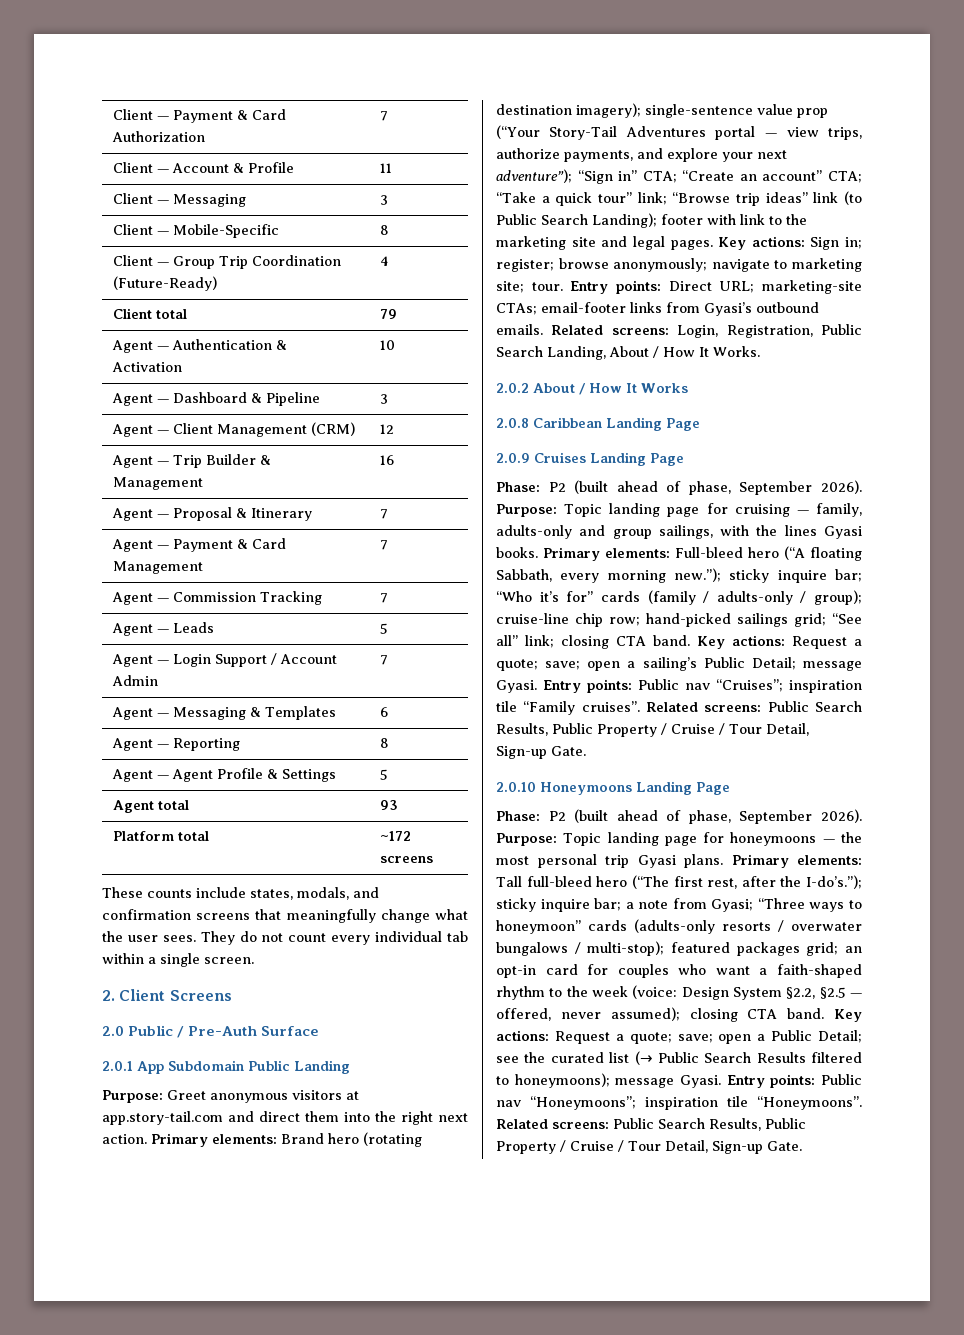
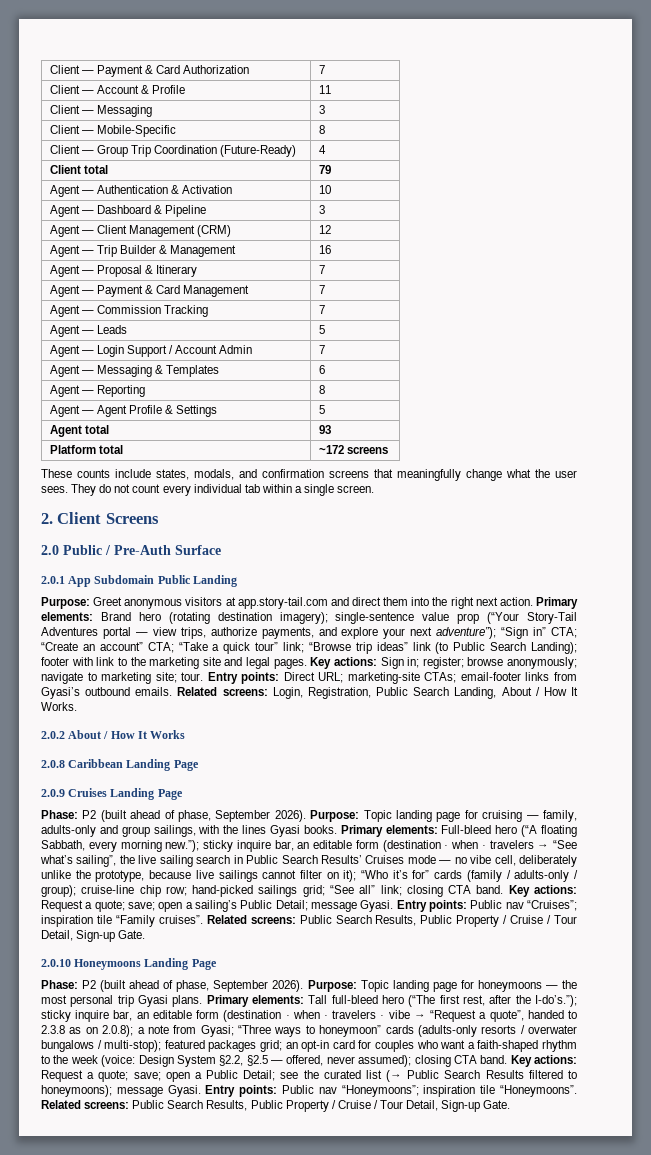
[835,569,862,582] bar; -> [274,840,577,852] [40,855,577,867] [41,870,357,882] bar, an editable form (destination · when · travelers → “See what’s sailing”, the live sailing search in Public Search Results’ Cruises mode — no vibe cell, deliberately unlike the prototype, because live sailings cannot filter on it);
[594,898,622,911] bar; -> [113,1010,577,1022] [41,1025,134,1037] bar, an editable form (destination · when · travelers · vibe → “Request a quote”, handed to 2.3.8 as on 2.0.8);

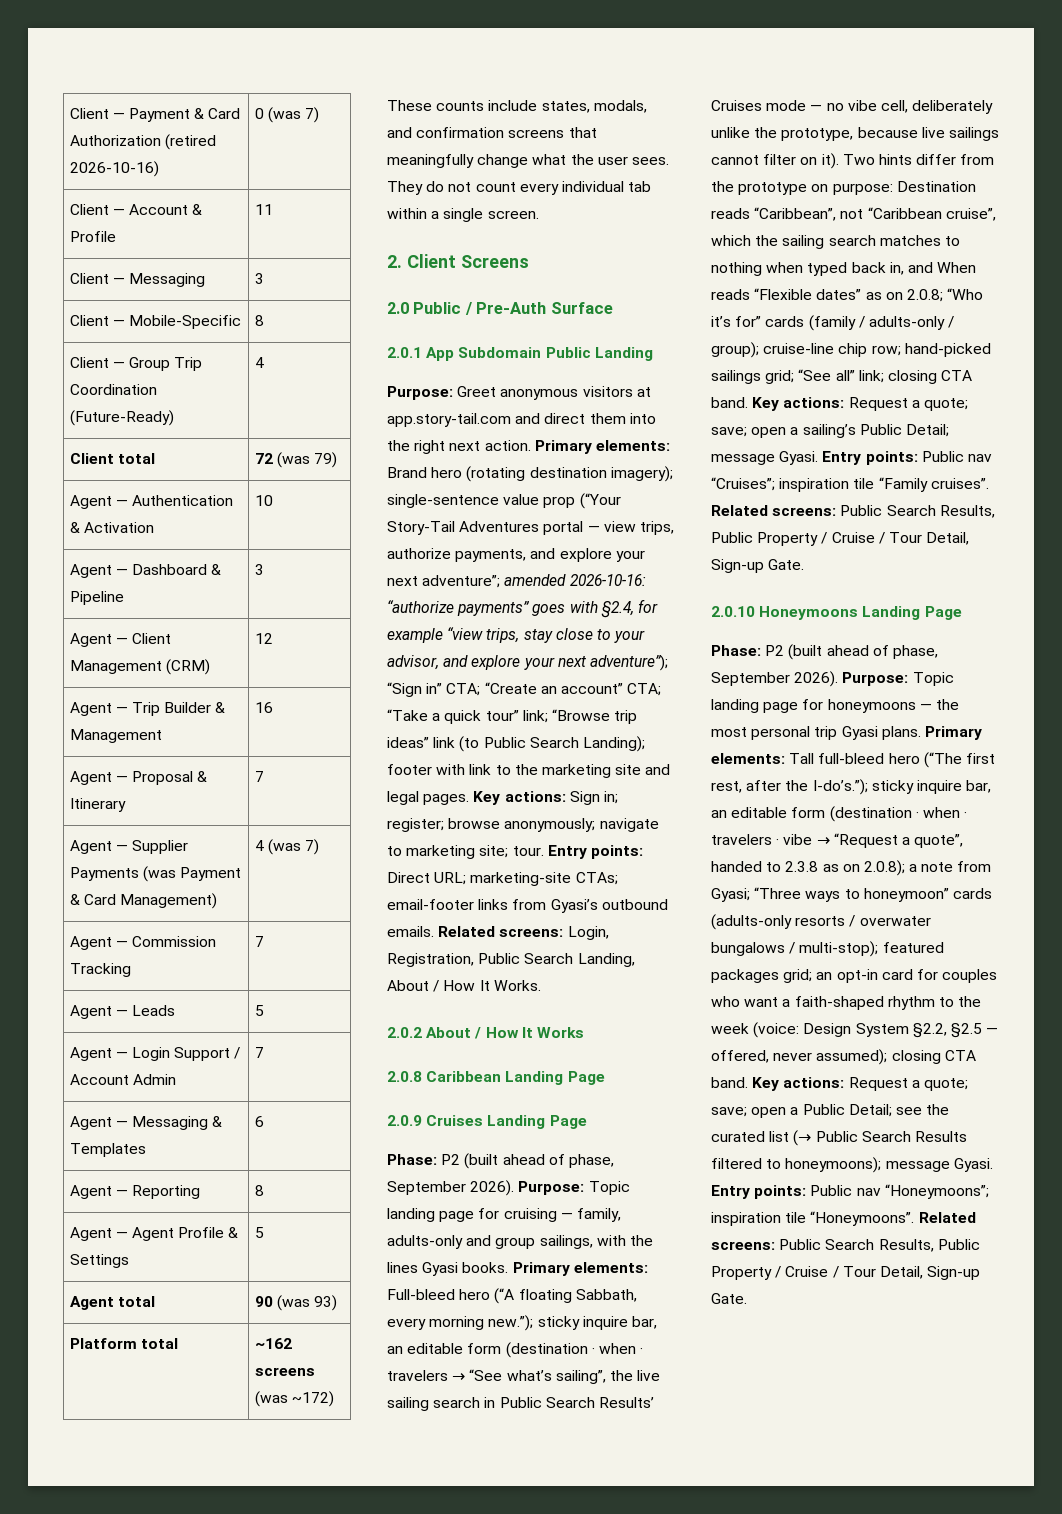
[318,65,325,74] | 7 -> [164,134,216,150] [69,161,159,177] [254,107,319,123] (retired 2026-10-16) | 0 (was 7)
[318,165,331,174] 79 -> [254,452,337,468] 72 (was 79)
[97,285,250,297] [318,285,325,294] Payment & Card Management | 7 -> [131,840,188,854] [69,866,241,882] [69,893,217,909] [254,839,319,855] Supplier Payments (was Payment & Card Management) | 4 (was 7)
[318,425,331,434] 93 -> [254,1295,337,1311] 90 (was 93)
[318,445,388,454] ~172 screens -> [254,1338,292,1349] [254,1367,315,1376] [254,1391,334,1407] ~162 screens (was ~172)
(433, 631) none -> [422,574,646,588] [387,599,658,618] [387,627,646,643] [387,655,586,670] adventure”; amended 2026-10-16: “authorize payments” goes with §2.4, for example “view trips, stay close to your advisor, and explore your next
[343,870,357,882] it); -> [821,153,995,169] [711,181,976,195] [711,207,996,221] [711,235,960,249] [711,262,977,276] [711,288,943,302] it). Two hints differ from the prototype on purpose: Destination reads “Caribbean”, not “Caribbean cruise”, which the sailing search matches to nothing when typed back in, and When reads “Flexible dates” as on 2.0.8;

